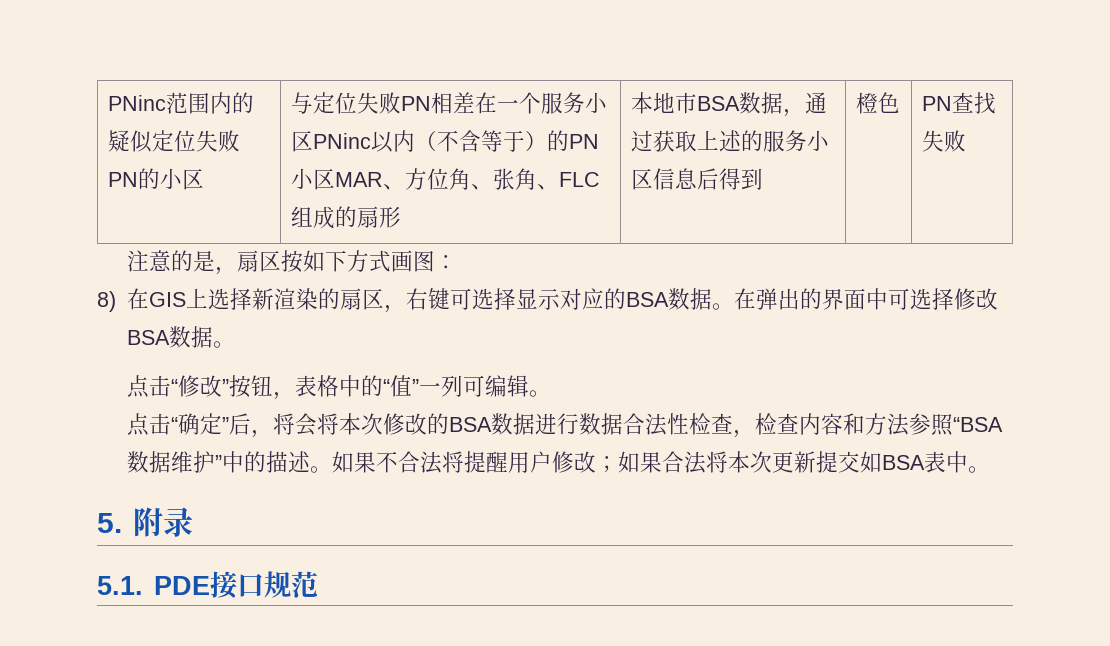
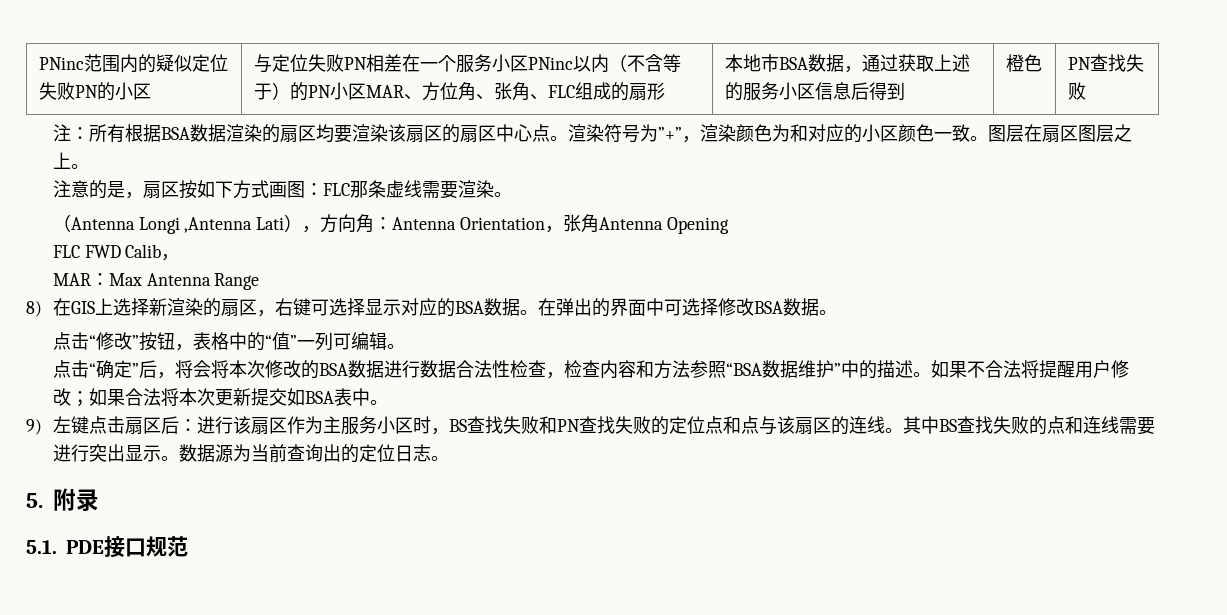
(967, 141) none -> [52,124,1132,143] [52,152,89,169] // 注：所有根据BSA数据渲染的扇区均要渲染该扇区的扇区中心点。渲染符号为”+”，渲染颜色为和对应的小区颜色一致。图层在扇区图层之上。
(457, 262) none -> [322,180,512,199] [52,214,730,234] [52,244,180,261] [52,273,260,290] FLC那条虚线需要渲染。 // （Antenna Longi ,Antenna Lati），方向角：Antenna Orientation，张角Antenna Opening // FLC FWD Calib， // MAR：Max Antenna Range
(990, 469) none -> [26,416,1155,435] [52,444,449,463] // 9)左键点击扇区后：进行该扇区作为主服务小区时，BS查找失败和PN查找失败的定位点和点与该扇区的连线。其中BS查找失败的点和连线需要进行突出显示。数据源为当前查询出的定位日志。

